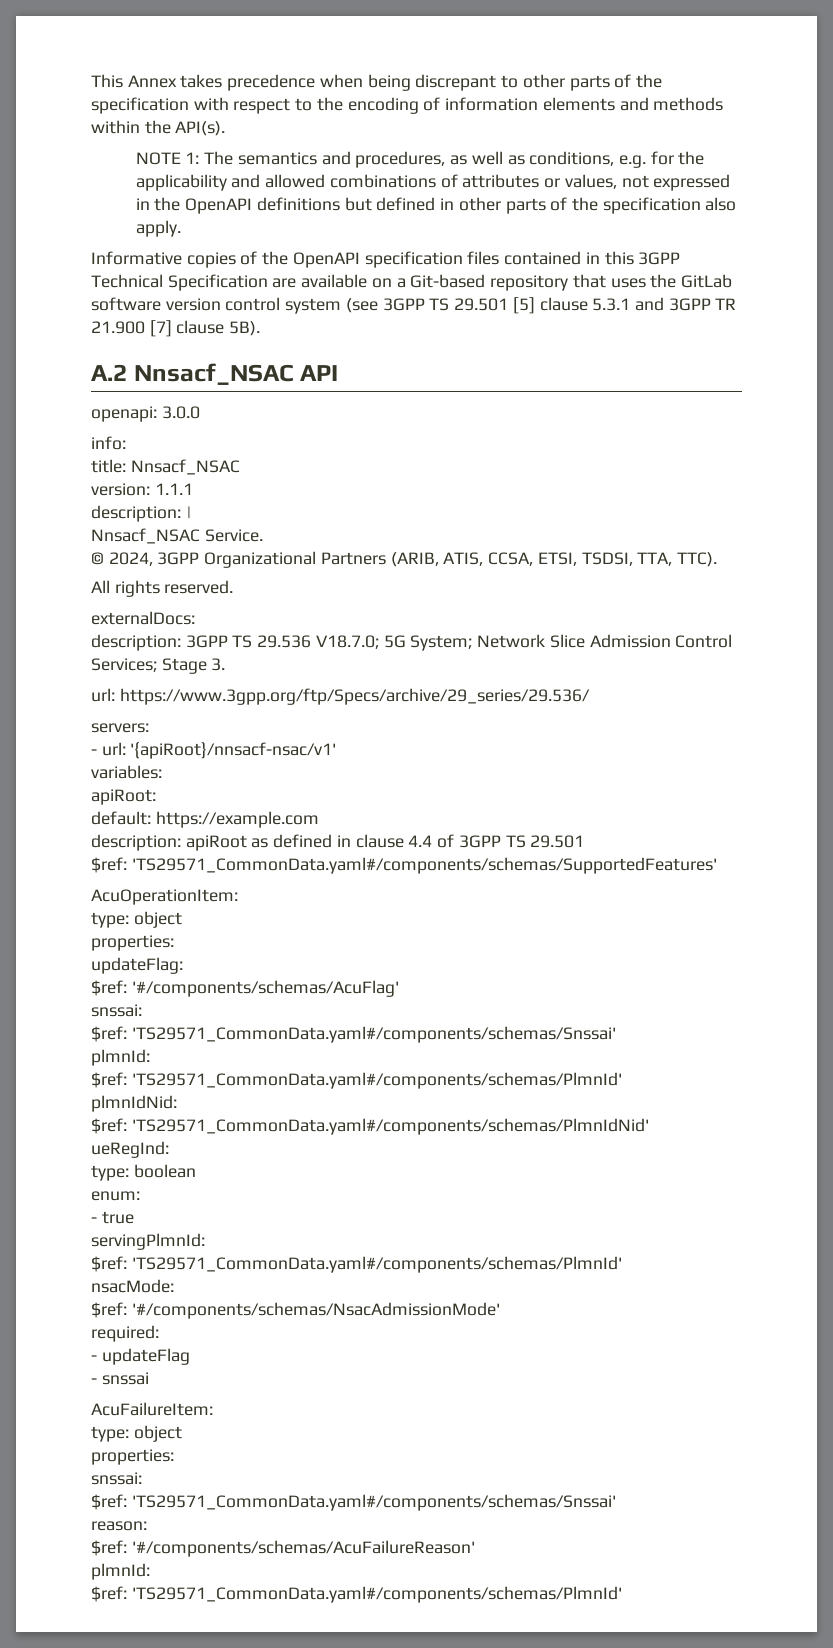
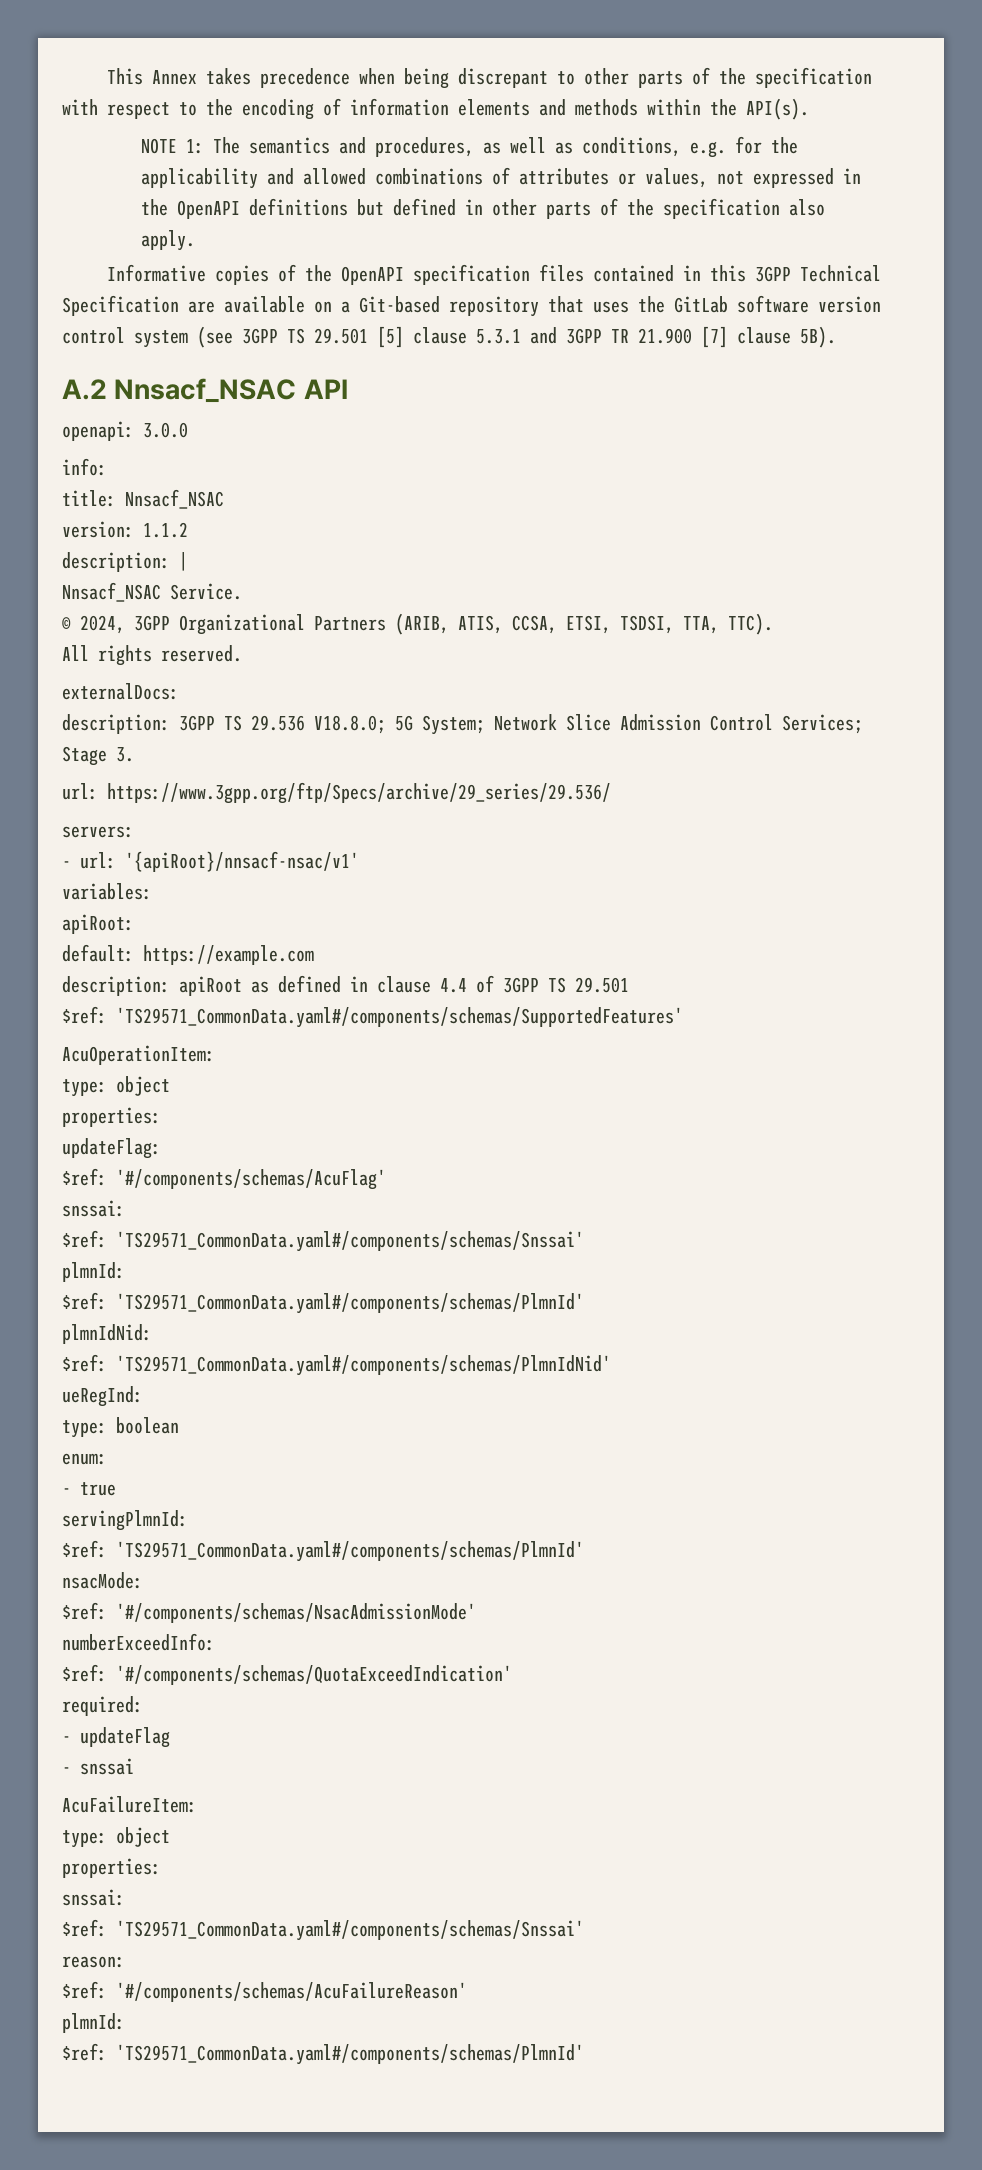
[154,483,193,495] 1.1.1 -> [143,522,188,538] 1.1.2
[315,635,379,649] V18.7.0; -> [314,715,386,734] V18.8.0;
(500, 1310) none -> [62,1633,215,1651] [62,1664,512,1685] // numberExceedInfo: // $ref: '#/components/schemas/QuotaExceedIndication'

